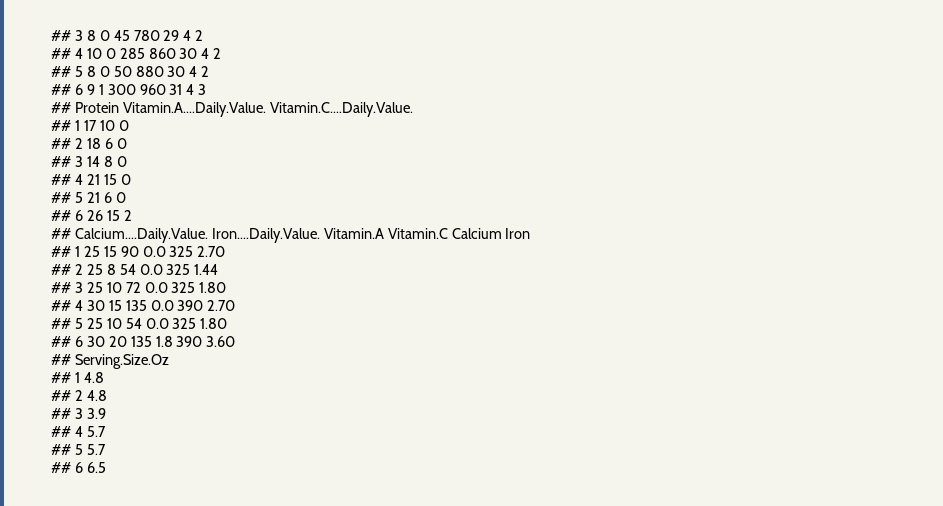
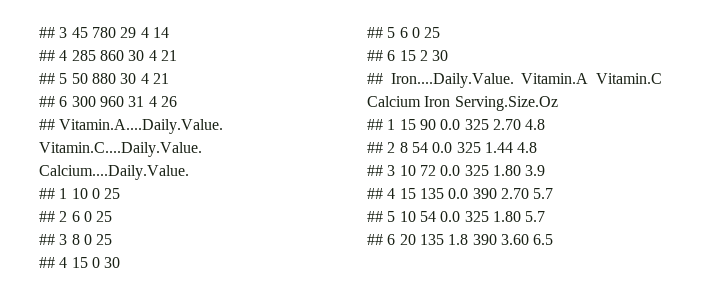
[51,30,204,41] [51,48,222,59] [51,66,210,77] [51,84,207,95] [51,102,413,117] [51,120,129,131] [51,138,127,149] [51,156,127,167] [51,174,131,185] [51,192,126,203] [51,210,132,221] [51,228,208,243] ## 3 8 0 45 780 29 4 2 // ## 4 10 0 285 860 30 4 2 // ## 5 8 0 50 880 30 4 2 // ## 6 9 1 300 960 31 4 3 // ## Protein Vitamin.A....Daily.Value. Vitamin.C....Daily.Value. // ## 1 17 10 0 // ## 2 18 6 0 // ## 3 14 8 0 // ## 4 21 15 0 // ## 5 21 6 0 // ## 6 26 15 2 // ## Calcium....Daily.Value. -> [39,27,169,38] [39,50,177,61] [39,73,169,84] [39,96,177,107] [39,119,224,134] [39,142,202,157] [39,165,189,180] [39,188,121,199] [39,211,113,222] [39,234,113,245] [39,257,121,268] [367,27,441,38] [367,50,449,61] [367,73,383,84] ## 3 45 780 29 4 14 // ## 4 285 860 30 4 21 // ## 5 50 880 30 4 21 // ## 6 300 960 31 4 26 // ## Vitamin.A....Daily.Value. Vitamin.C....Daily.Value. Calcium....Daily.Value. // ## 1 10 0 25 // ## 2 6 0 25 // ## 3 8 0 25 // ## 4 15 0 30 // ## 5 6 0 25 // ## 6 15 2 30 // ##
[51,246,100,257] // ## 1 25 -> [454,96,558,111] [367,119,396,130] Serving.Size.Oz // ## 1
[51,264,103,275] // ## 2 25 -> [525,119,546,130] [367,142,396,153] 4.8 // ## 2
[51,282,103,293] // ## 3 25 -> [517,142,538,153] [367,165,396,176] 4.8 // ## 3
[51,300,105,311] // ## 4 30 -> [525,165,546,176] [367,188,396,199] 3.9 // ## 4
[51,318,103,329] // ## 5 25 -> [533,188,554,199] [367,211,396,222] 5.7 // ## 5
[51,336,105,347] // ## 6 30 -> [525,211,546,222] [367,234,396,245] 5.7 // ## 6
[51,354,169,369] [51,372,104,383] [51,390,107,401] [51,408,106,419] [51,426,106,437] [51,444,106,455] [51,462,83,473] // ## Serving.Size.Oz // ## 1 4.8 // ## 2 4.8 // ## 3 3.9 // ## 4 5.7 // ## 5 5.7 // ## 6 -> (529, 239) none

